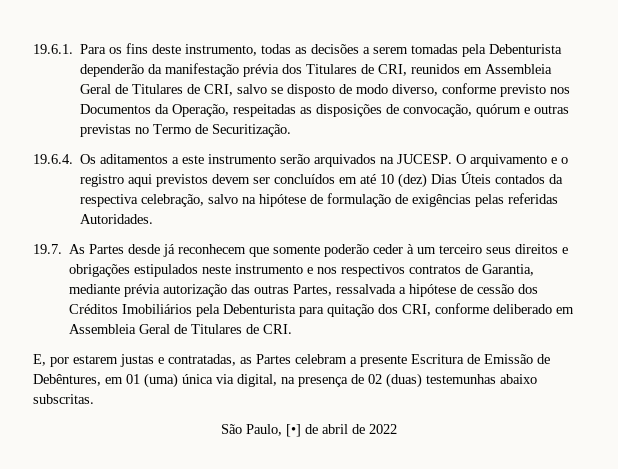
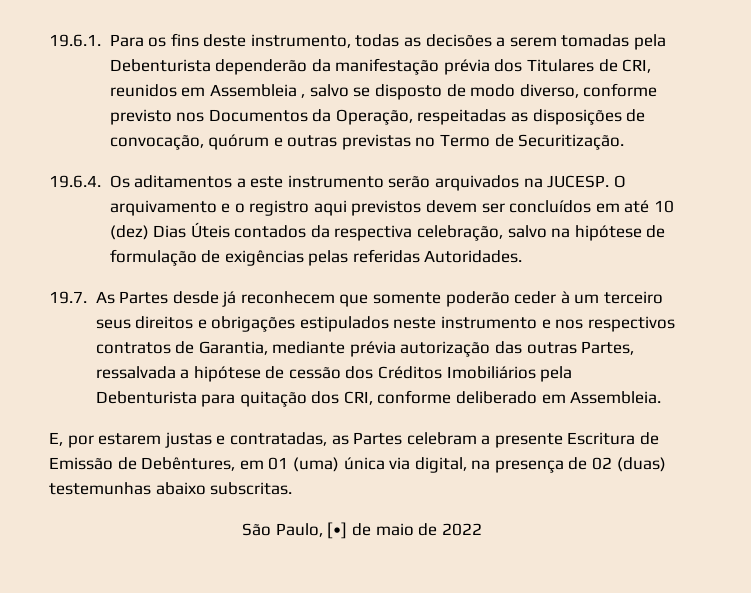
[80,84,234,96] Geral de Titulares de CRI, -> [301,94,306,98] ,
[69,324,293,334] Assembleia Geral de Titulares de CRI. -> [570,391,662,404] Assembleia.
[322,424,348,434] abril -> [375,523,414,536] maio

